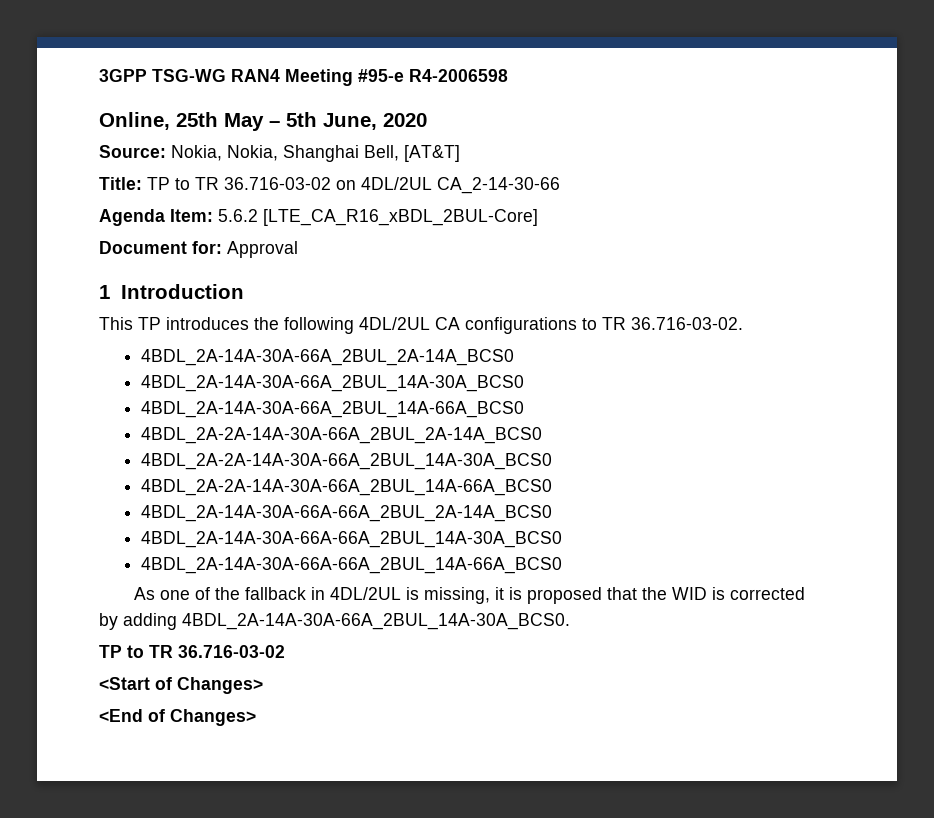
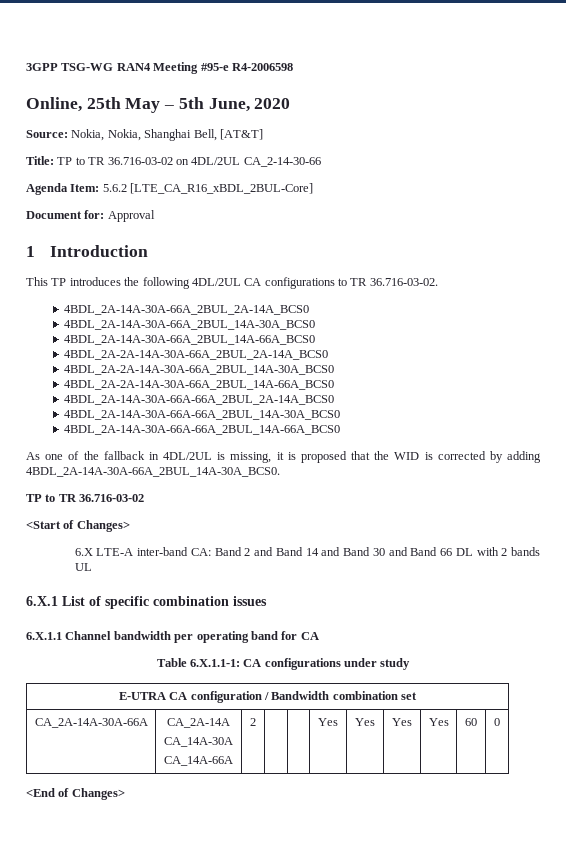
(263, 685) none -> [74,547,540,556] [74,563,92,571] [26,596,267,609] [26,631,319,643] [156,658,411,670] [118,691,418,703] [34,718,148,728] [167,718,230,728] [164,737,233,747] [164,756,233,766] [250,718,256,726] [318,718,338,726] [355,718,375,726] [392,718,412,726] [428,718,449,726] [465,718,477,726] [494,718,500,726] // 6.X LTE-A inter-band CA: Band 2 and Band 14 and Band 30 and Band 66 DL with 2 bands UL // 6.X.1 List of specific combination issues // 6.X.1.1 Channel bandwidth per operating band for CA // Table 6.X.1.1-1: CA configurations under study // E-UTRA CA configuration / Bandwidth combination set // CA_2A-14A-30A-66A | CA_2A-14A // CA_14A-30A // CA_14A-66A | 2 | | | Yes | Yes | Yes | Yes | 60 | 0

